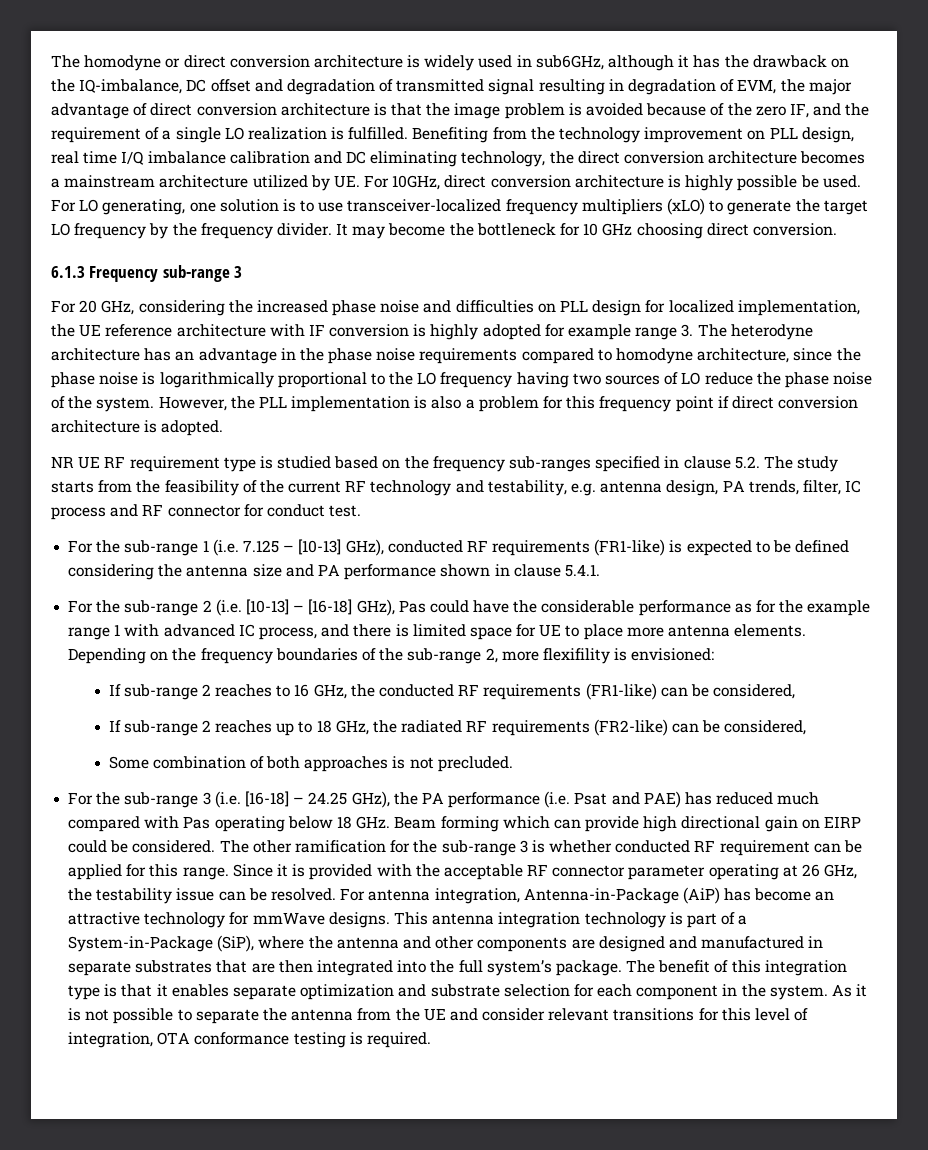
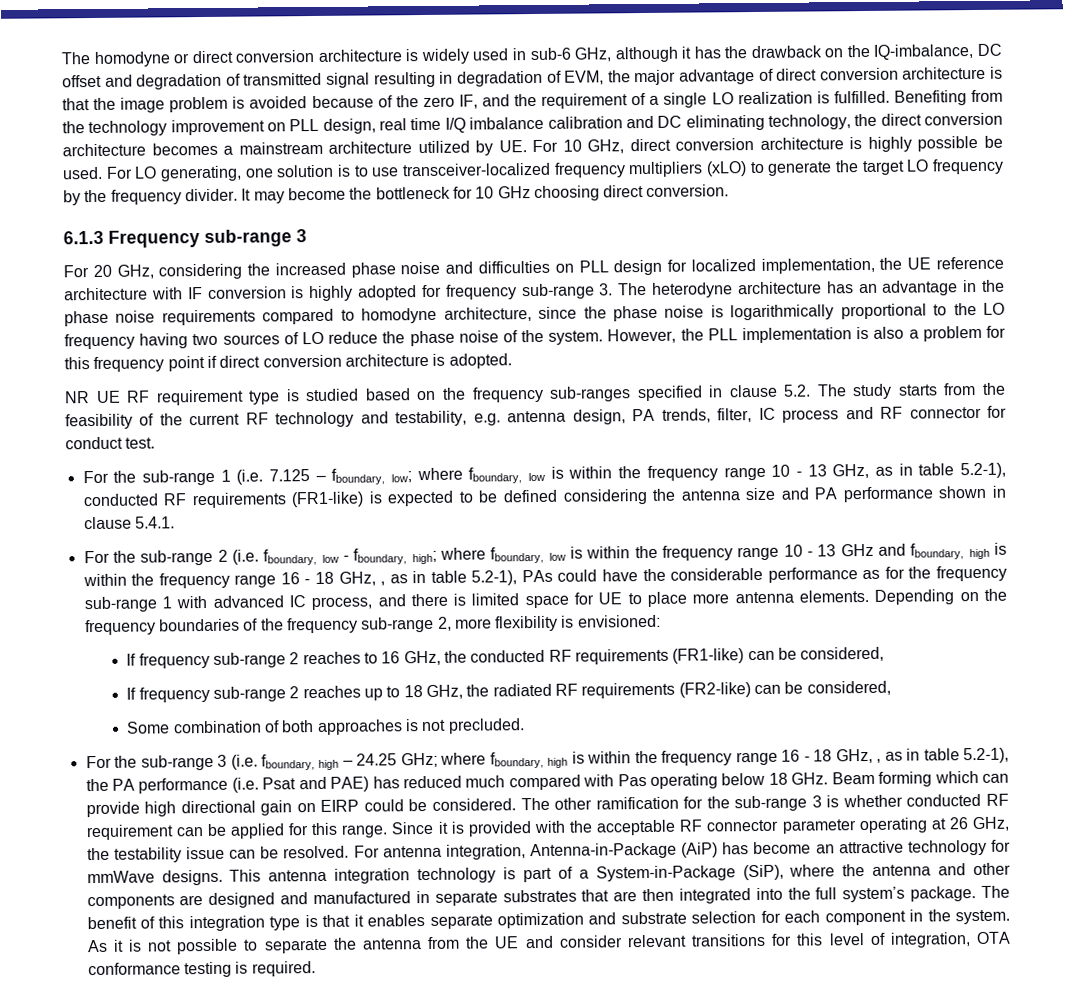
[535,55,604,70] sub6GHz, -> [529,47,613,62] sub-6 GHz,
[392,175,441,190] 10GHz, -> [562,139,625,154] 10 GHz,
[568,324,678,340] example range -> [445,283,595,300] frequency sub-range
[298,539,384,556] [10-13] GHz), -> [331,462,1006,485] fboundary, low; where fboundary, low is within the frequency range 10 - 13 GHz, as in table 5.2-1),
[245,599,426,616] [10-13] – [16-18] GHz), Pas -> [263,542,1008,566] [82,569,553,589] fboundary, low - fboundary, high; where fboundary, low is within the frequency range 10 - 13 GHz and fboundary, high is within the frequency range 16 - 18 GHz, , as in table 5.2-1), PAs
[807,600,871,616] [68,627,111,640] example range -> [936,565,1008,582] [83,596,157,613] frequency sub-range
(404, 654) none -> [286,617,358,634] frequency
[542,648,610,664] flexifility -> [495,615,559,632] flexibility
(121, 690) none -> [138,652,210,669] frequency
(121, 726) none -> [138,686,210,703] frequency
[244,791,390,808] [16-18] – 24.25 GHz), -> [260,747,1009,771] fboundary, high – 24.25 GHz; where fboundary, high is within the frequency range 16 - 18 GHz, , as in table 5.2-1),

